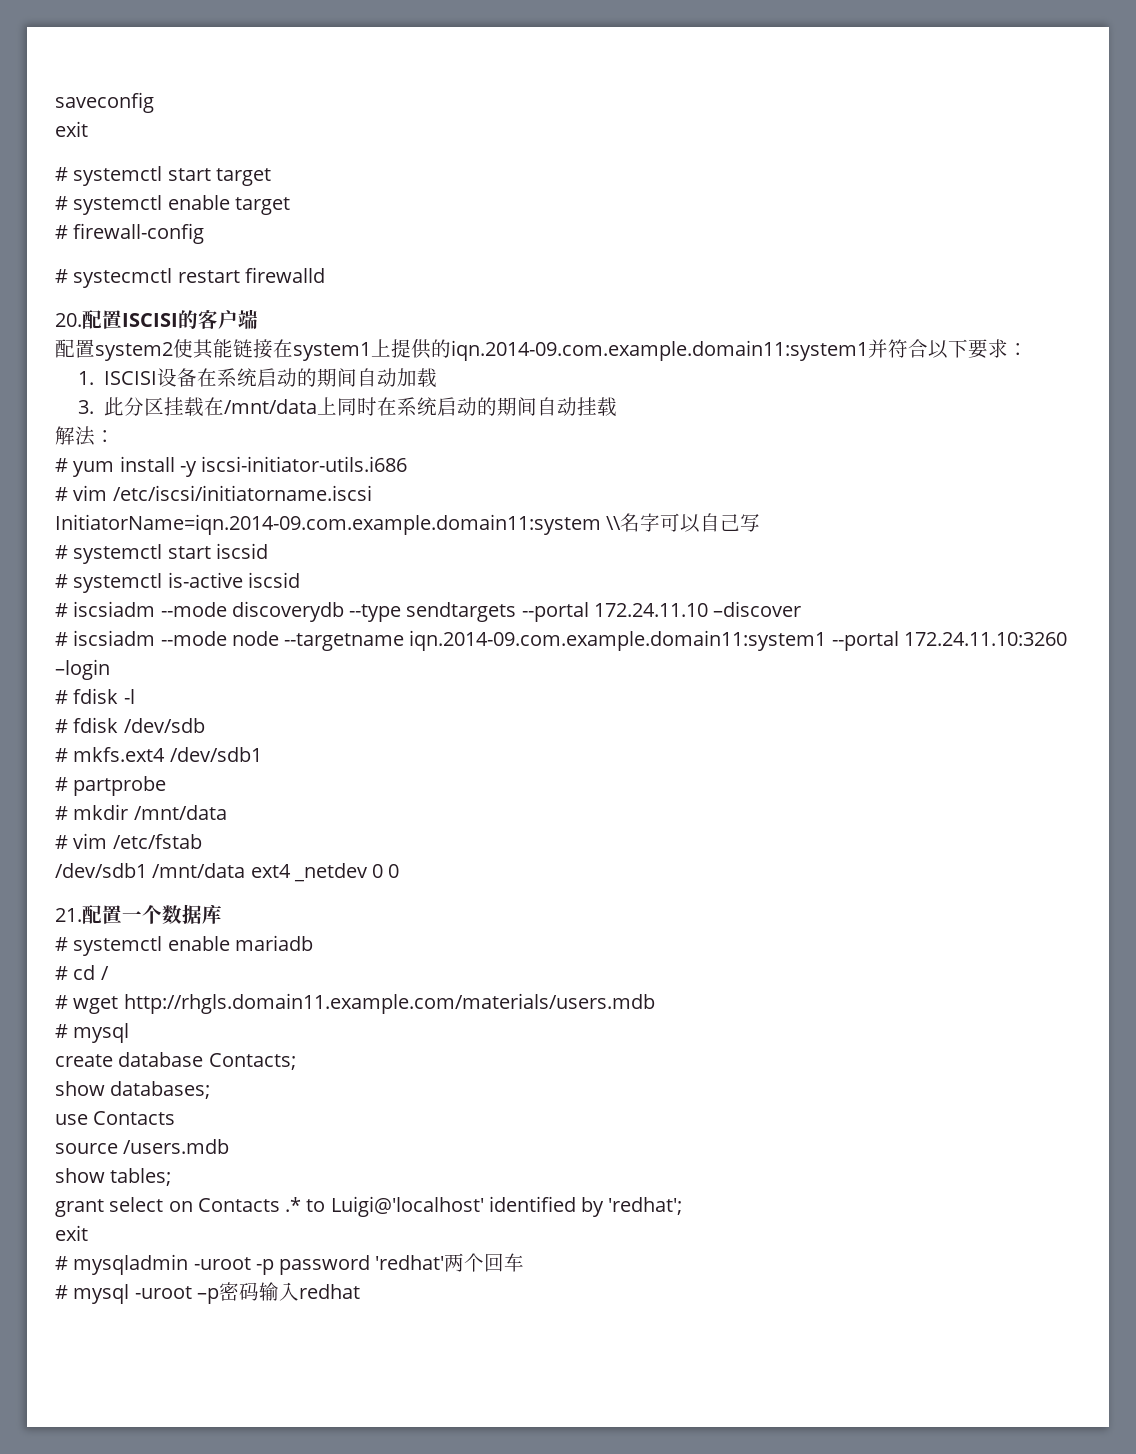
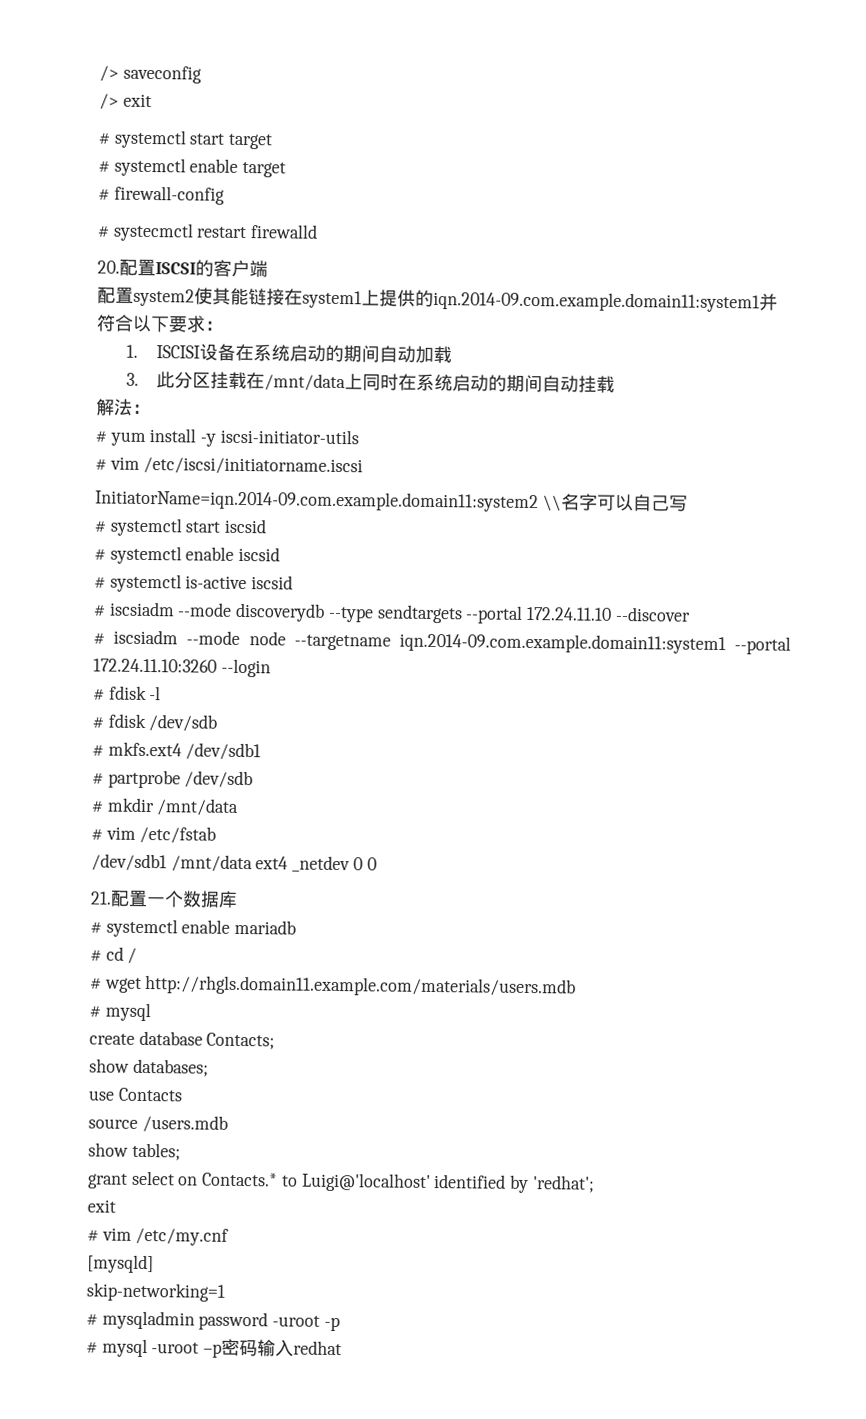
(55, 102) none -> [99,65,119,82] />
(154, 102) none -> [99,93,119,110] />
[122,313,178,327] ISCISI -> [155,262,196,275] ISCSI
[201,456,408,472] iscsi-initiator-utils.i686 -> [219,428,359,445] iscsi-initiator-utils
[55,514,601,535] InitiatorName=iqn.2014-09.com.example.domain11:system -> [95,489,539,513] InitiatorName=iqn.2014-09.com.example.domain11:system2
(268, 551) none -> [94,545,281,565] // # systemctl enable iscsid
[713,601,802,617] –discover -> [614,606,691,622] --discover
[55,659,110,680] –login -> [220,658,271,678] --login
(167, 786) none -> [184,770,254,789] /dev/sdb
[197,1197,302,1212] Contacts .* -> [202,1172,279,1187] Contacts.*
(88, 1233) none -> [87,1227,230,1246] [87,1254,154,1274] [86,1282,225,1302] // # vim /etc/my.cnf // [mysqld] // skip-networking=1
[193,1253,525,1275] -uroot -p password 'redhat'两个回车 -> [198,1311,340,1332] password -uroot -p

